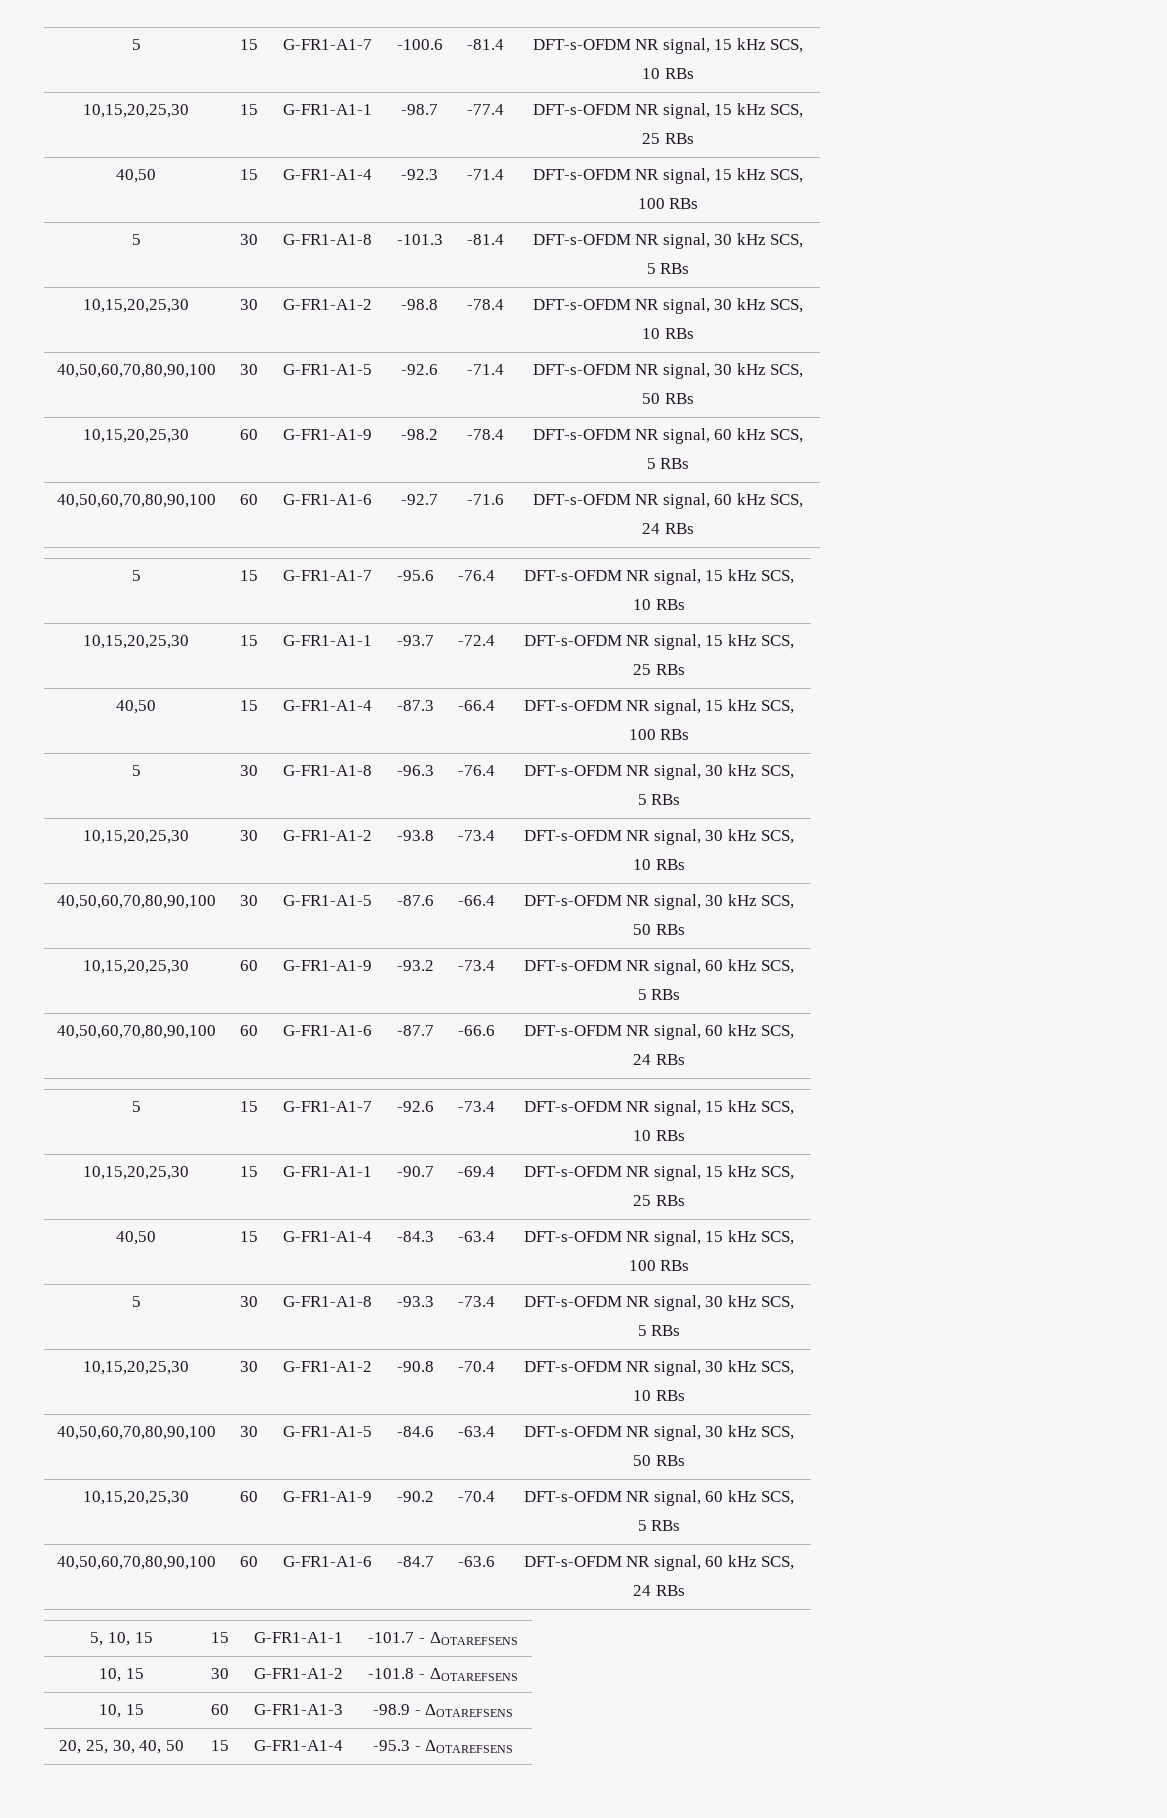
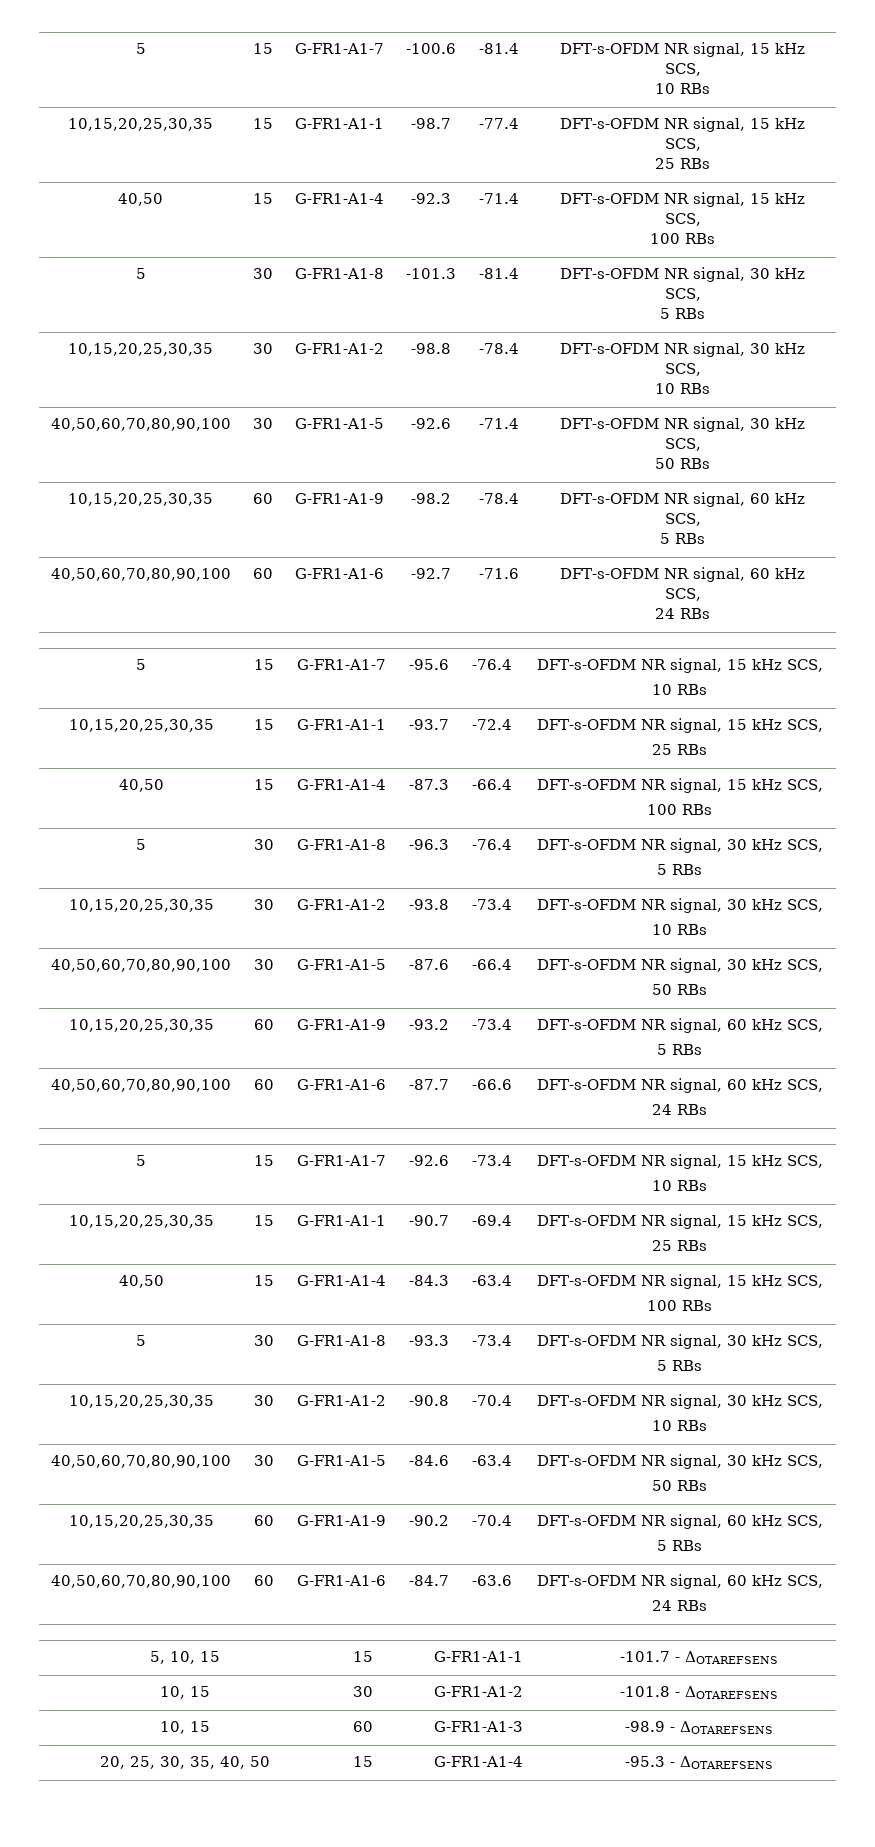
[83,104,189,118] 10,15,20,25,30 -> [68,118,213,131] 10,15,20,25,30,35
[83,299,189,313] 10,15,20,25,30 -> [68,343,213,356] 10,15,20,25,30,35
[83,429,189,443] 10,15,20,25,30 -> [68,493,213,506] 10,15,20,25,30,35
[83,635,189,649] 10,15,20,25,30 -> [68,719,214,732] 10,15,20,25,30,35
[83,830,189,844] 10,15,20,25,30 -> [68,899,214,912] 10,15,20,25,30,35
[83,960,189,974] 10,15,20,25,30 -> [68,1019,214,1032] 10,15,20,25,30,35
[83,1166,189,1180] 10,15,20,25,30 -> [68,1215,214,1228] 10,15,20,25,30,35
[83,1361,189,1375] 10,15,20,25,30 -> [68,1395,214,1408] 10,15,20,25,30,35
[83,1491,189,1505] 10,15,20,25,30 -> [68,1515,214,1528] 10,15,20,25,30,35
(135, 1747) none -> [190,1756,215,1769] 35,

